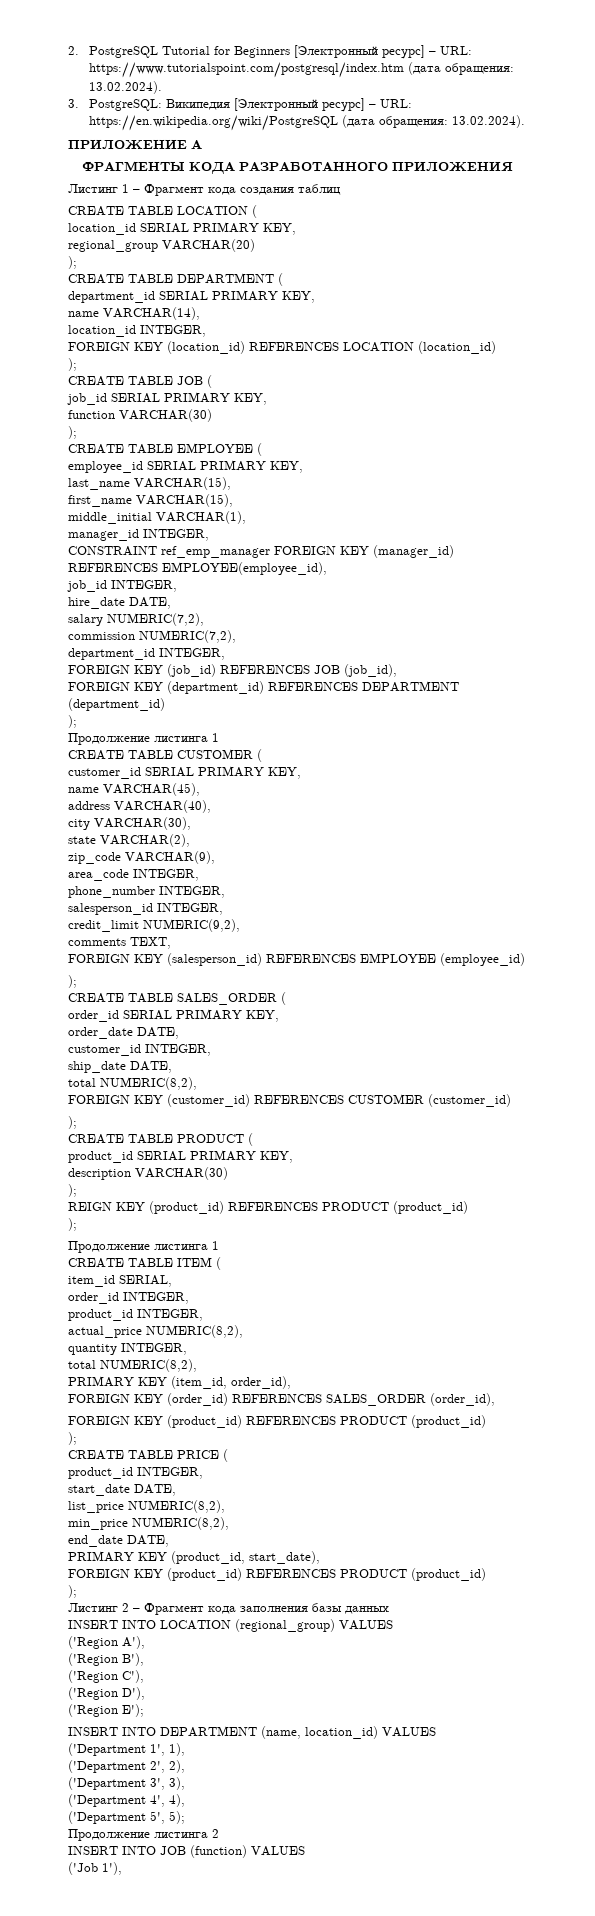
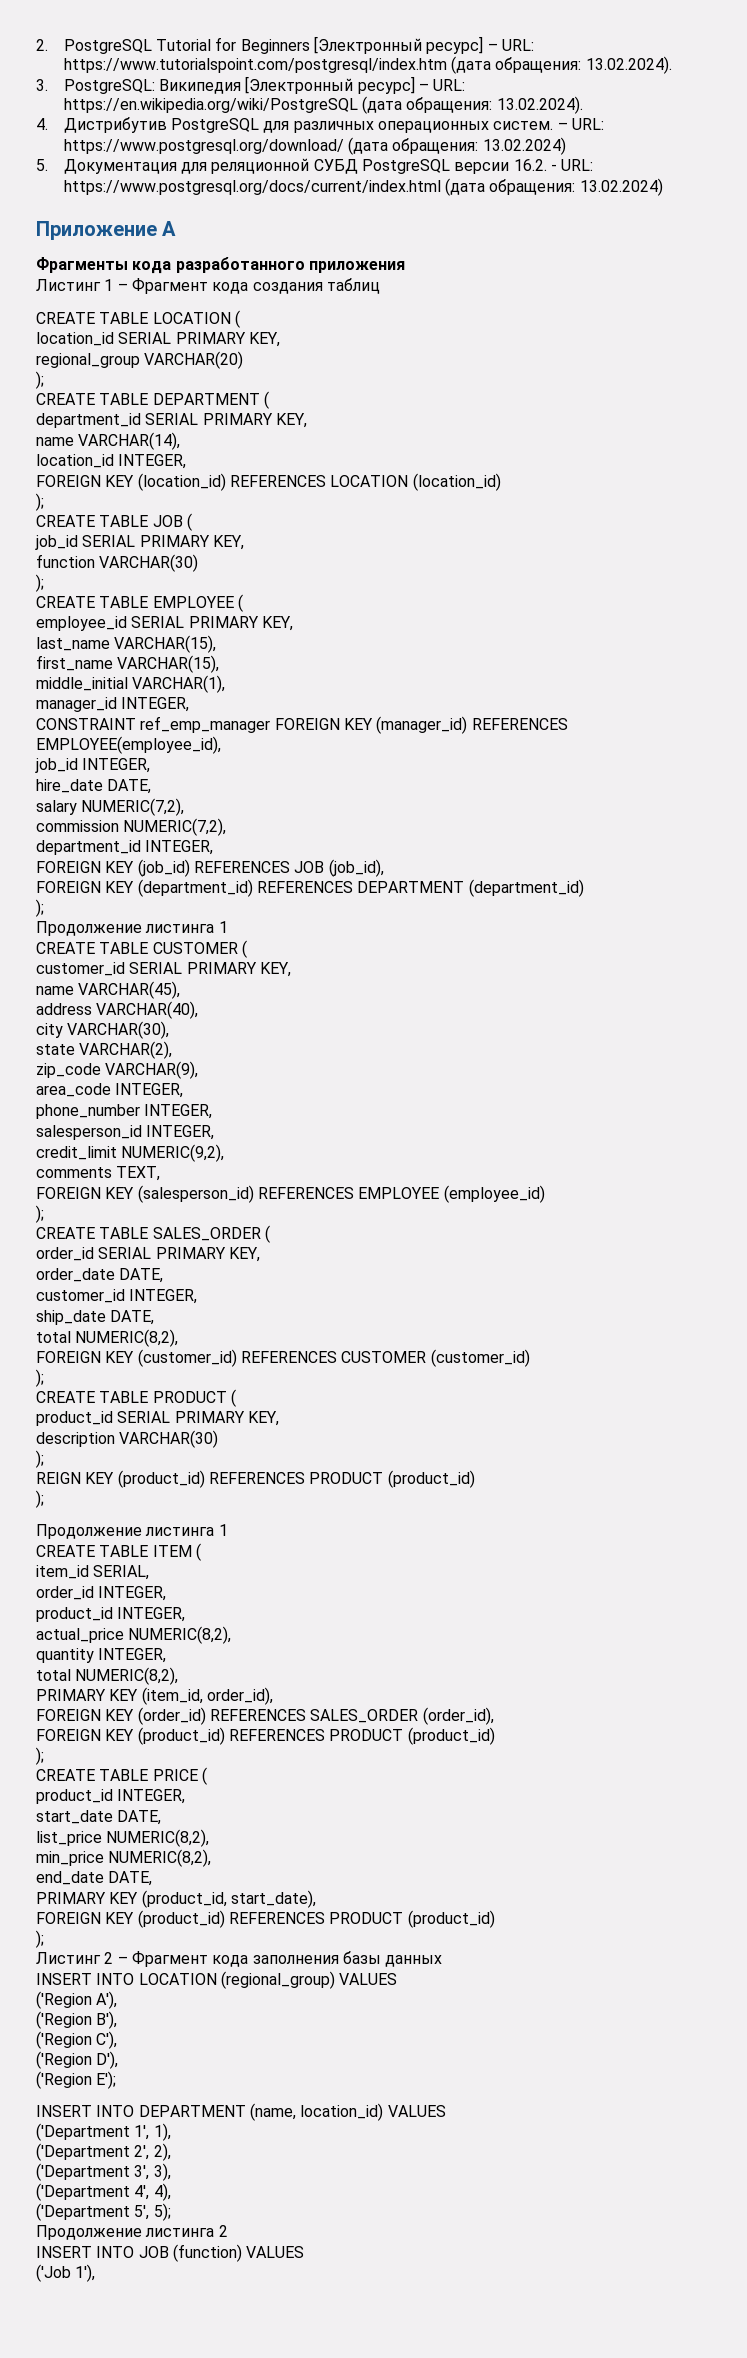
[68,139,202,150] [82,161,513,174] ПРИЛОЖЕНИЕ А // ФРАГМЕНТЫ КОДА РАЗРАБОТАННОГО ПРИЛОЖЕНИЯ -> [36,117,604,133] [63,137,566,155] [36,158,594,174] [63,178,663,196] [36,221,177,240] [36,257,405,274] 4. Дистрибутив PostgreSQL для различных операционных систем. – URL: https://www.postgresql.org/download/ (дата обращения: 13.02.2024) // 5. Документация для реляционной СУБД PostgreSQL версии 16.2. - URL: https://www.postgresql.org/docs/current/index.html (дата обращения: 13.02.2024) // Приложение А // Фрагменты кода разработанного приложения

